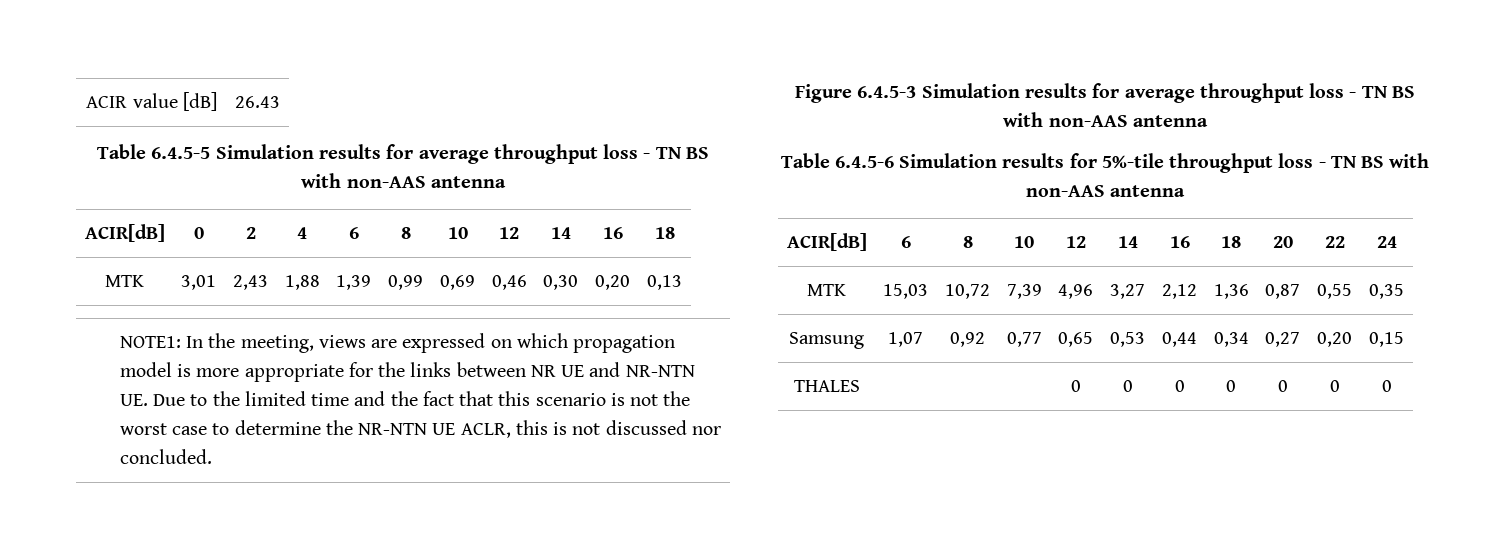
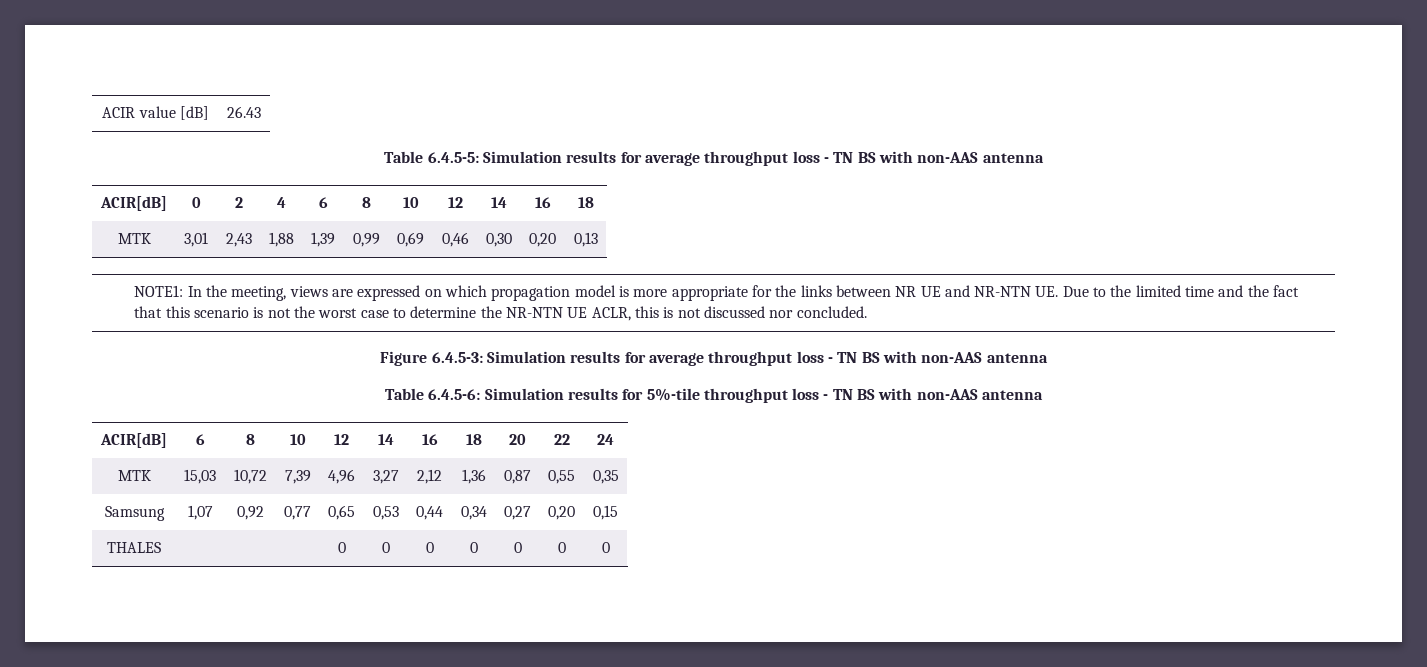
[151,147,211,159] 6.4.5-5 -> [427,152,479,163] 6.4.5-5:
[857,86,917,98] 6.4.5-3 -> [431,352,483,363] 6.4.5-3:
[834,156,894,168] 6.4.5-6 -> [428,389,481,400] 6.4.5-6:

